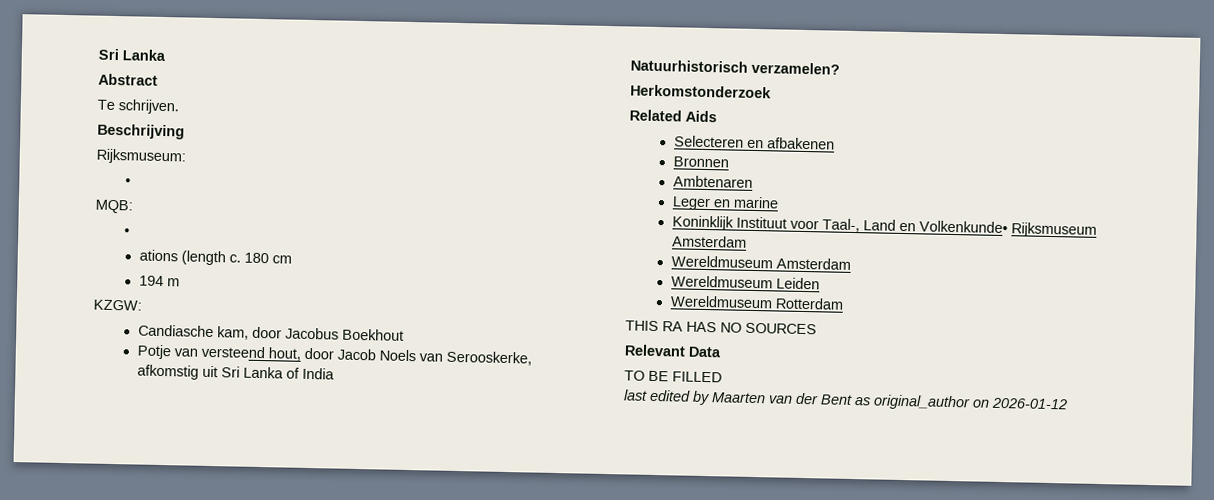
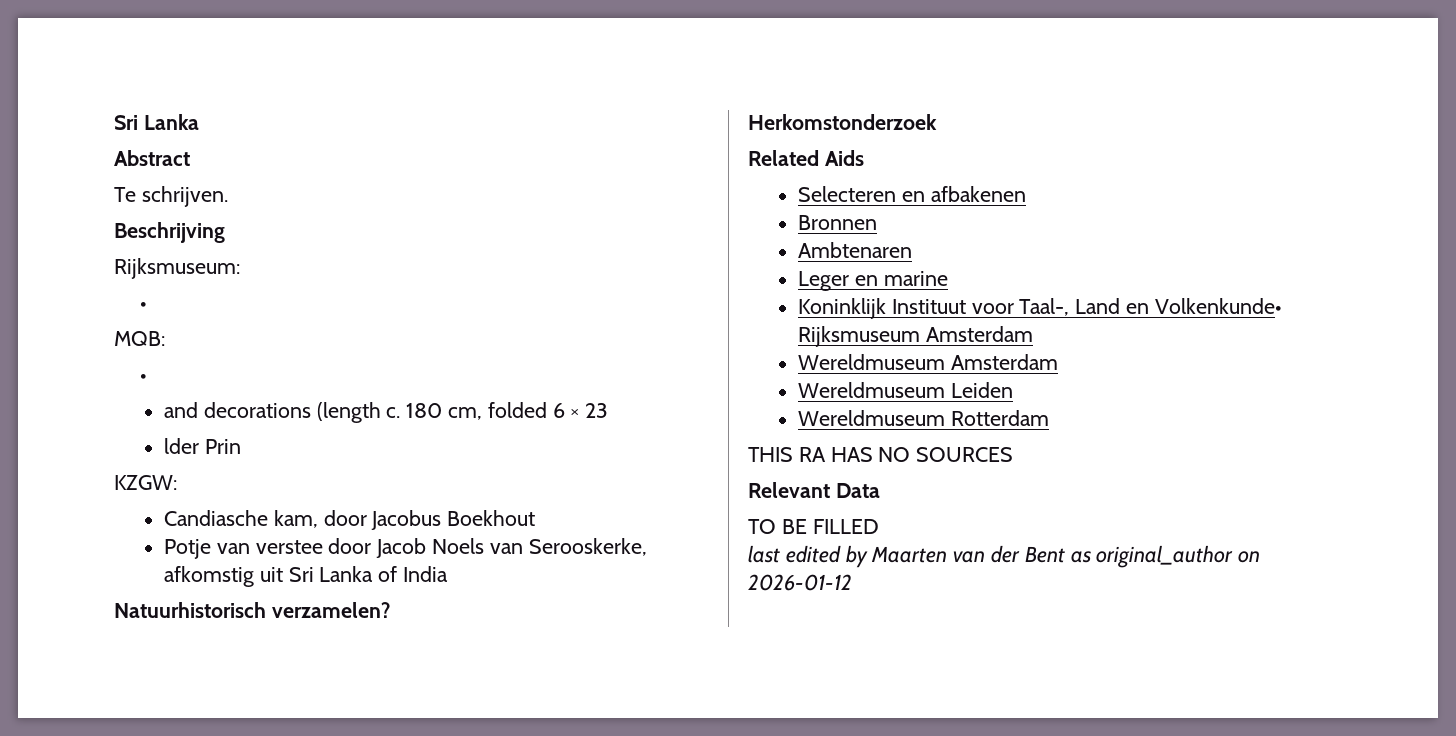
[138,249,178,262] ations -> [163,402,311,418] and decorations
[271,255,292,264] [138,275,180,287] cm // 194 m -> [447,402,609,420] [163,438,241,454] cm, folded 6 × 23 // lder Prin
[200,345,301,361] versteend hout, -> [255,540,323,554] verstee

